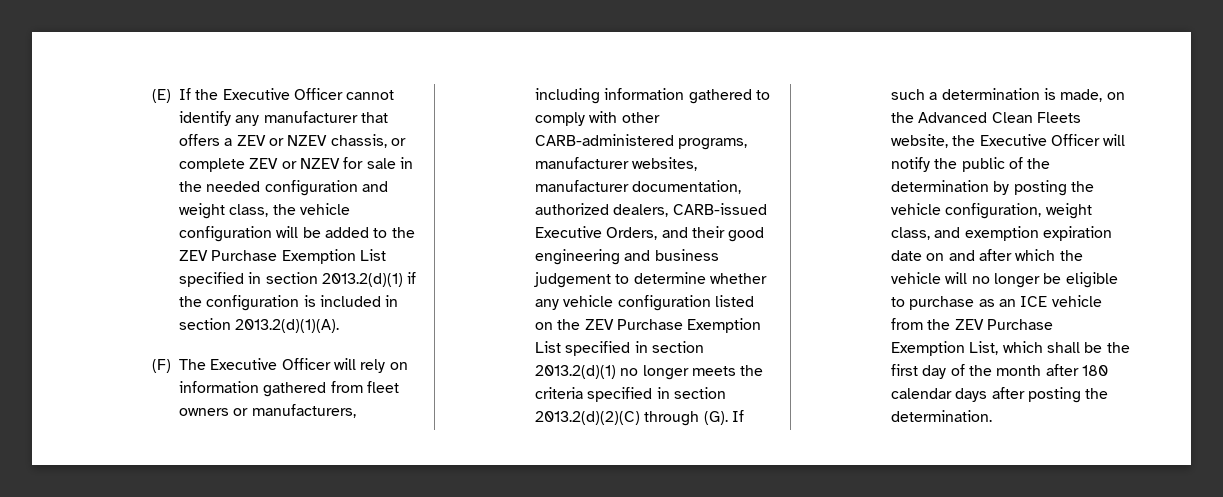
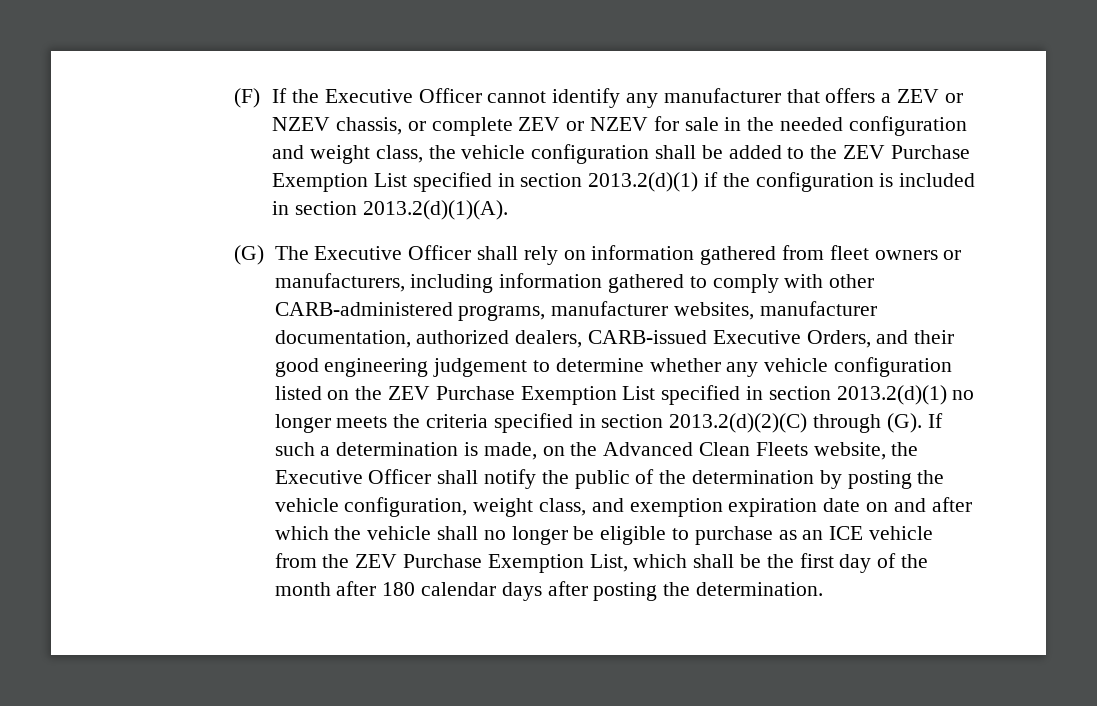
[152,89,172,103] (E) -> [233,88,260,108] (F)
[276,226,299,238] will -> [654,145,696,159] shall
[152,359,172,373] (F) -> [233,245,264,265] (G)
[334,358,357,370] will -> [476,246,518,260] shall
[624,249,719,261] and business -> (429, 367) none
[1103,134,1126,146] will -> [437,470,479,484] shall
[945,272,968,284] will -> [436,526,478,540] shall

